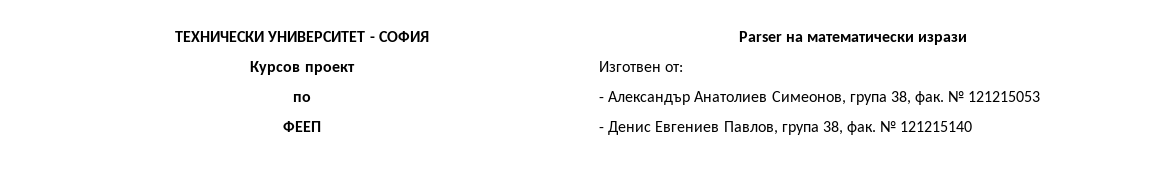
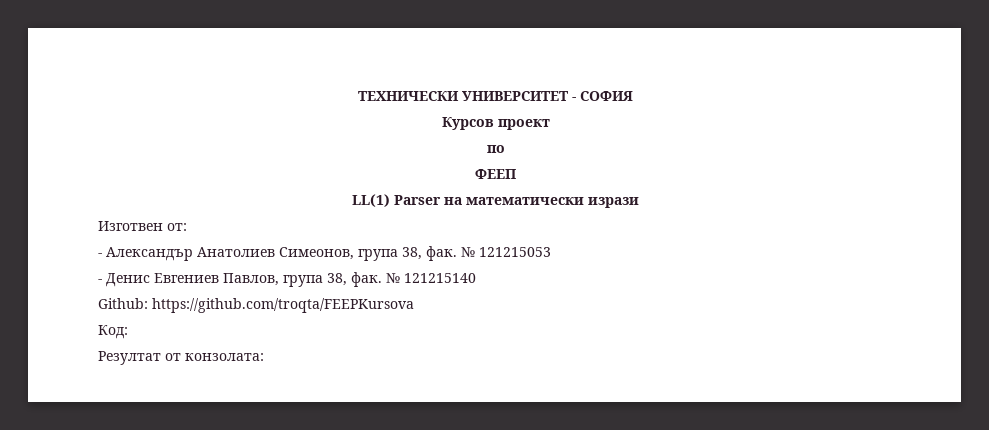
(321, 126) none -> [352,194,390,207] LL(1)
(973, 126) none -> [98,298,414,313] [98,325,128,339] [98,351,264,365] // Github: https://github.com/troqta/FEEPKursova // Код: // Резултат от конзолата:

